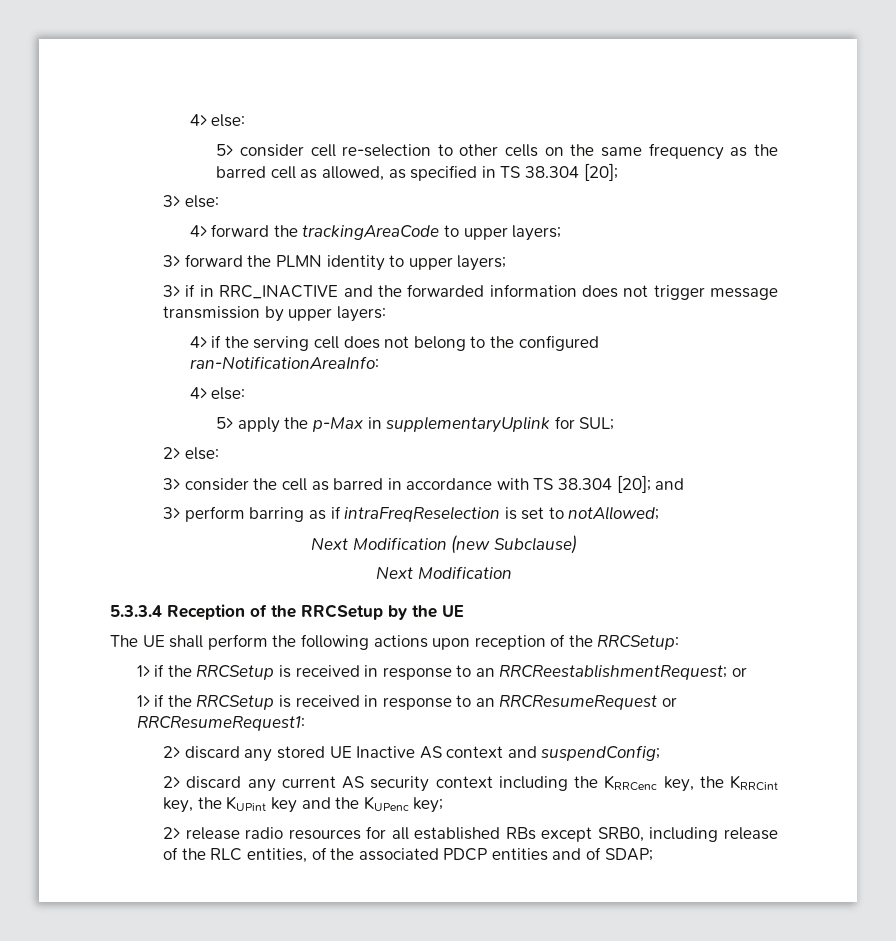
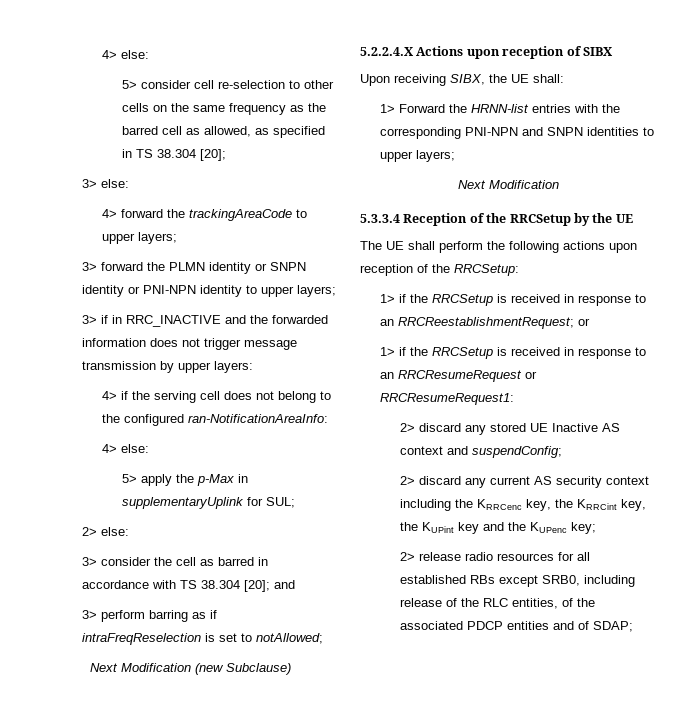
(385, 263) none -> [255,262,307,271] [82,285,243,297] or SNPN identity or PNI-NPN identity
(577, 544) none -> [360,46,613,59] [360,74,564,86] [380,104,621,113] [380,127,655,139] [380,150,456,162] // 5.2.2.4.X Actions upon reception of SIBX // Upon receiving SIBX, the UE shall: // 1> Forward the HRNN-list entries with the corresponding PNI-NPN and SNPN identities to upper layers;

